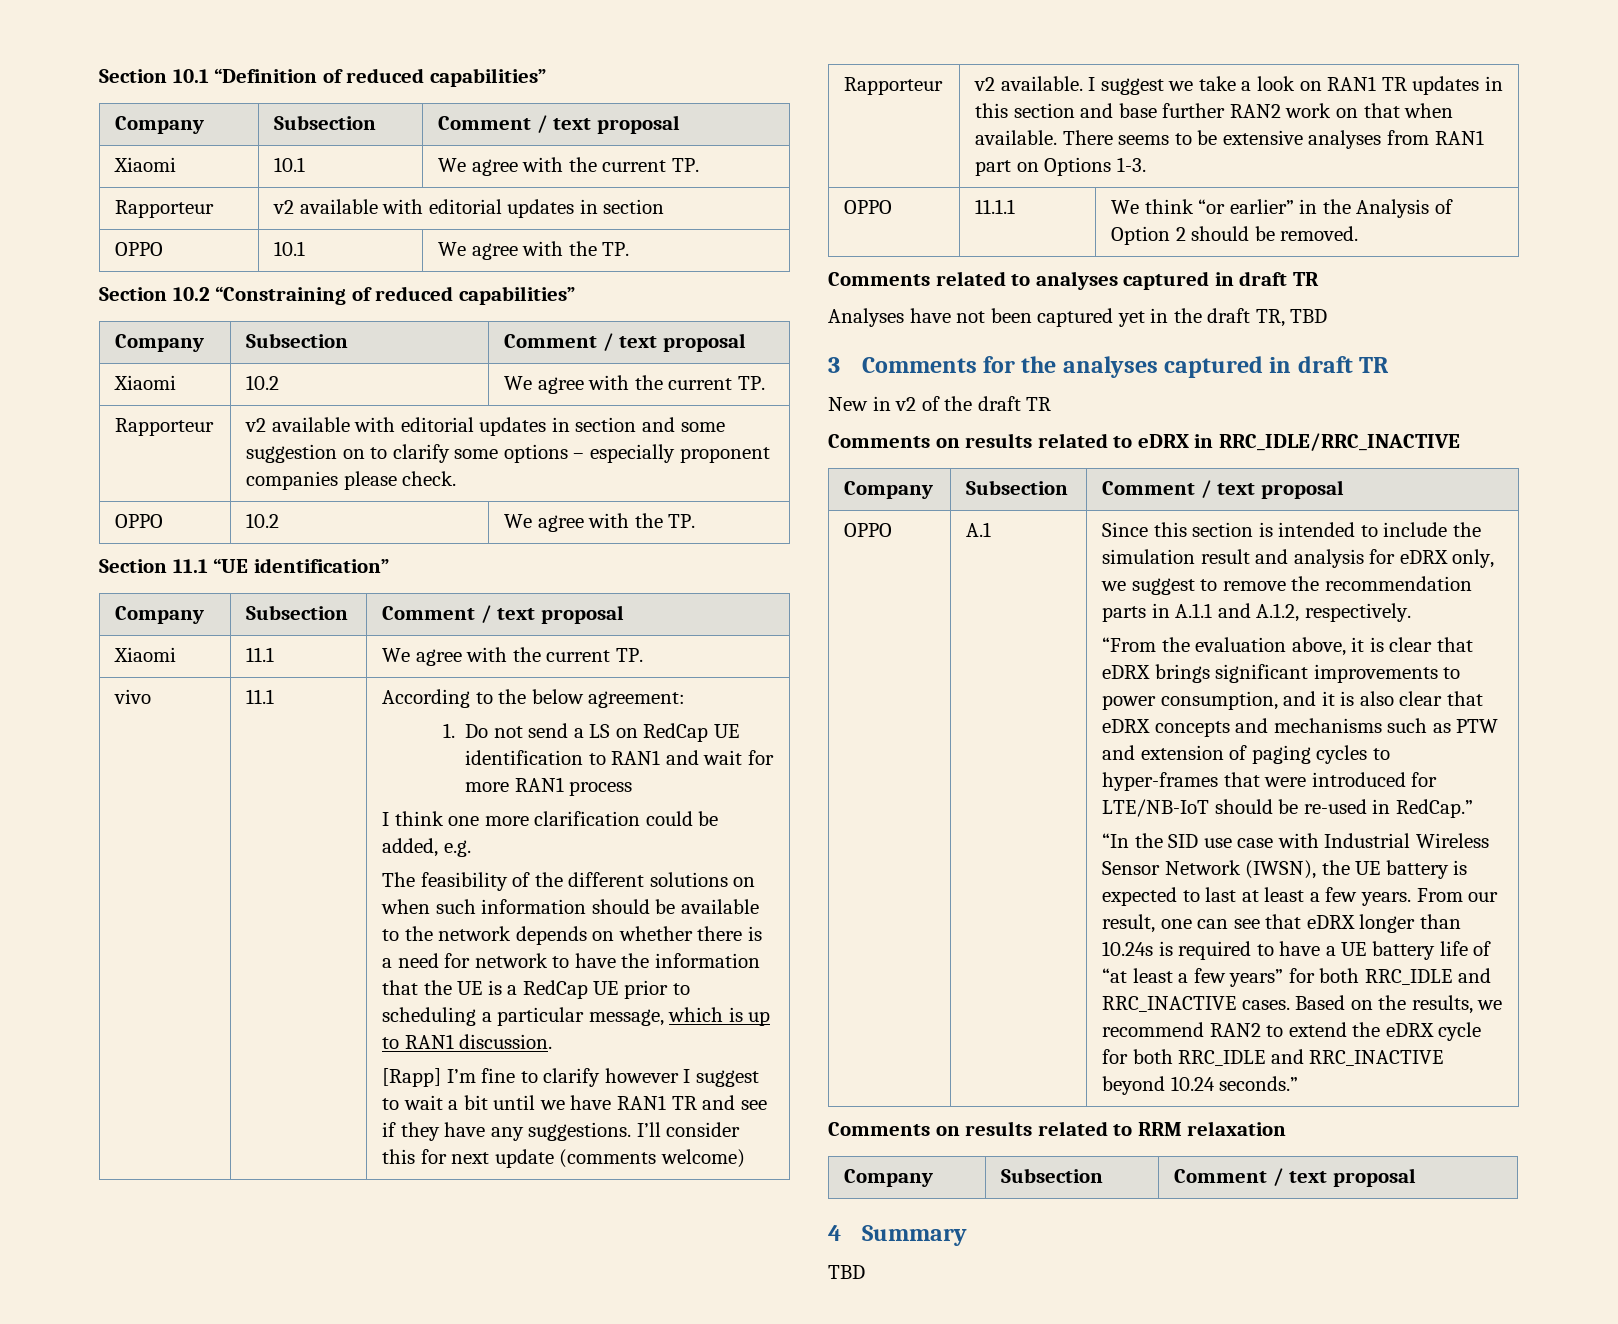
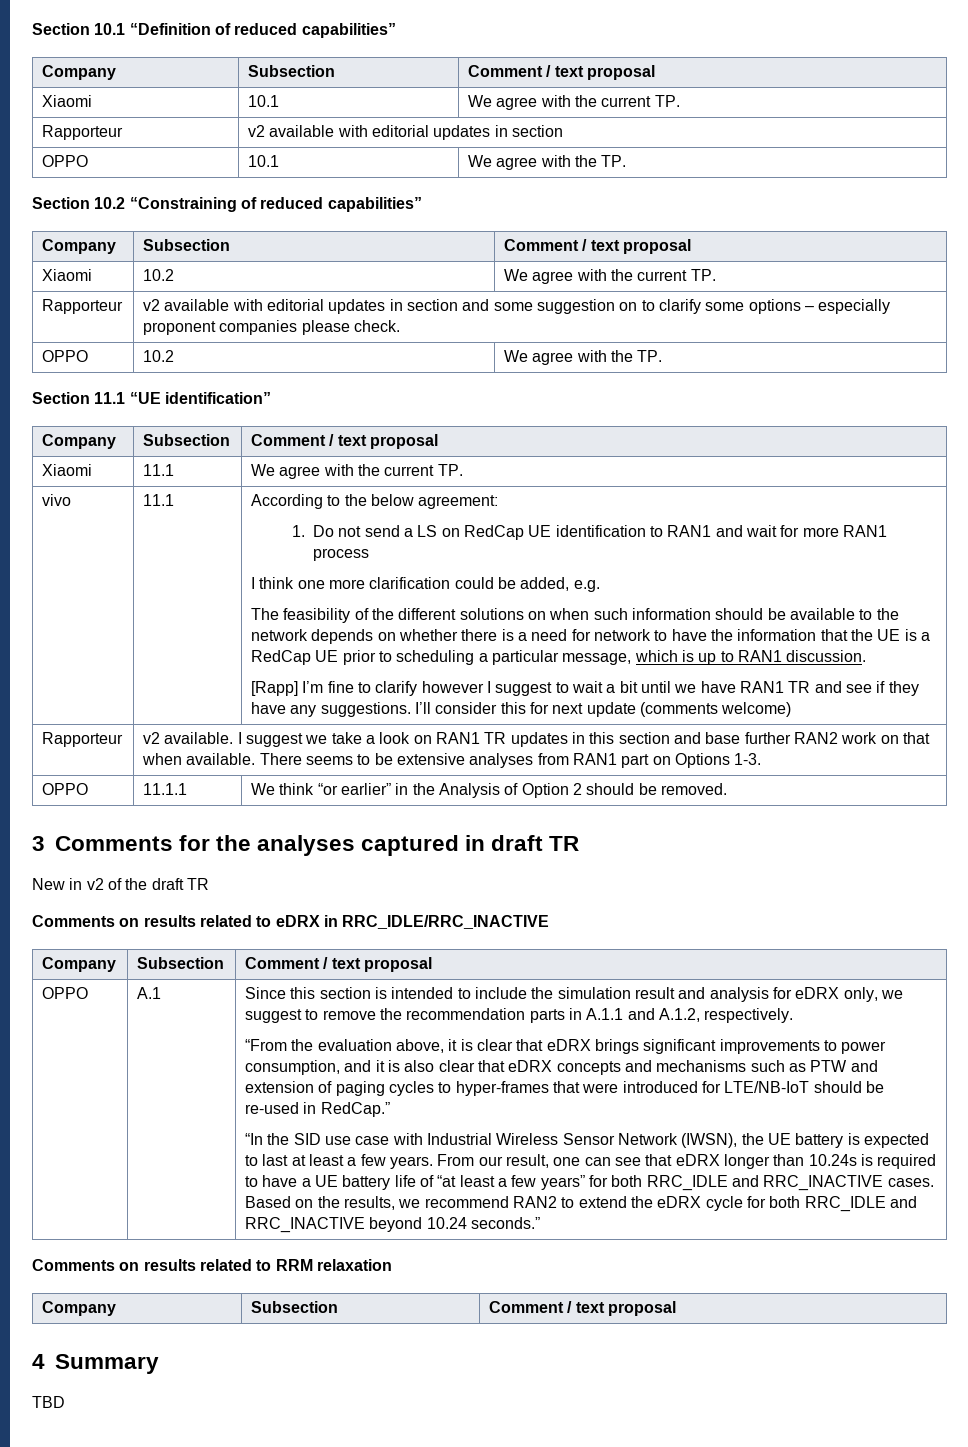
[828,271,1319,290] [828,308,1328,327] // Comments related to analyses captured in draft TR // Analyses have not been captured yet in the draft TR, TBD -> (727, 789) none

